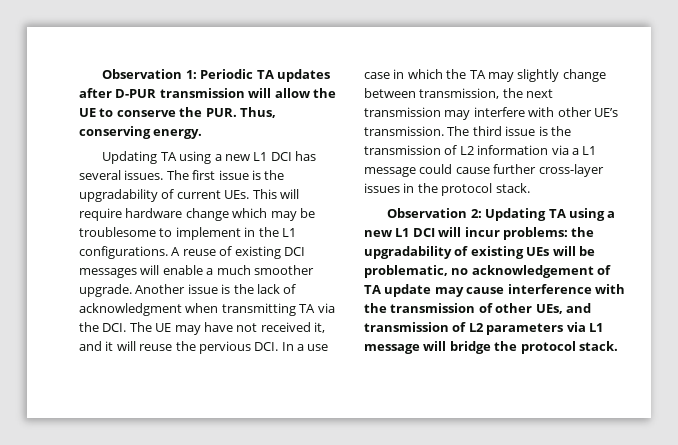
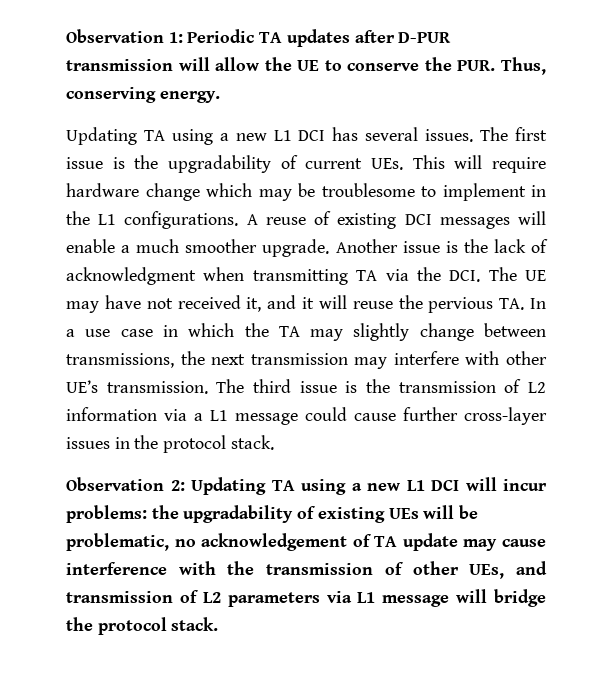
[254,342,279,351] DCI. -> [499,298,525,310] TA.
[419,88,500,99] transmission, -> [66,353,174,368] transmissions,

